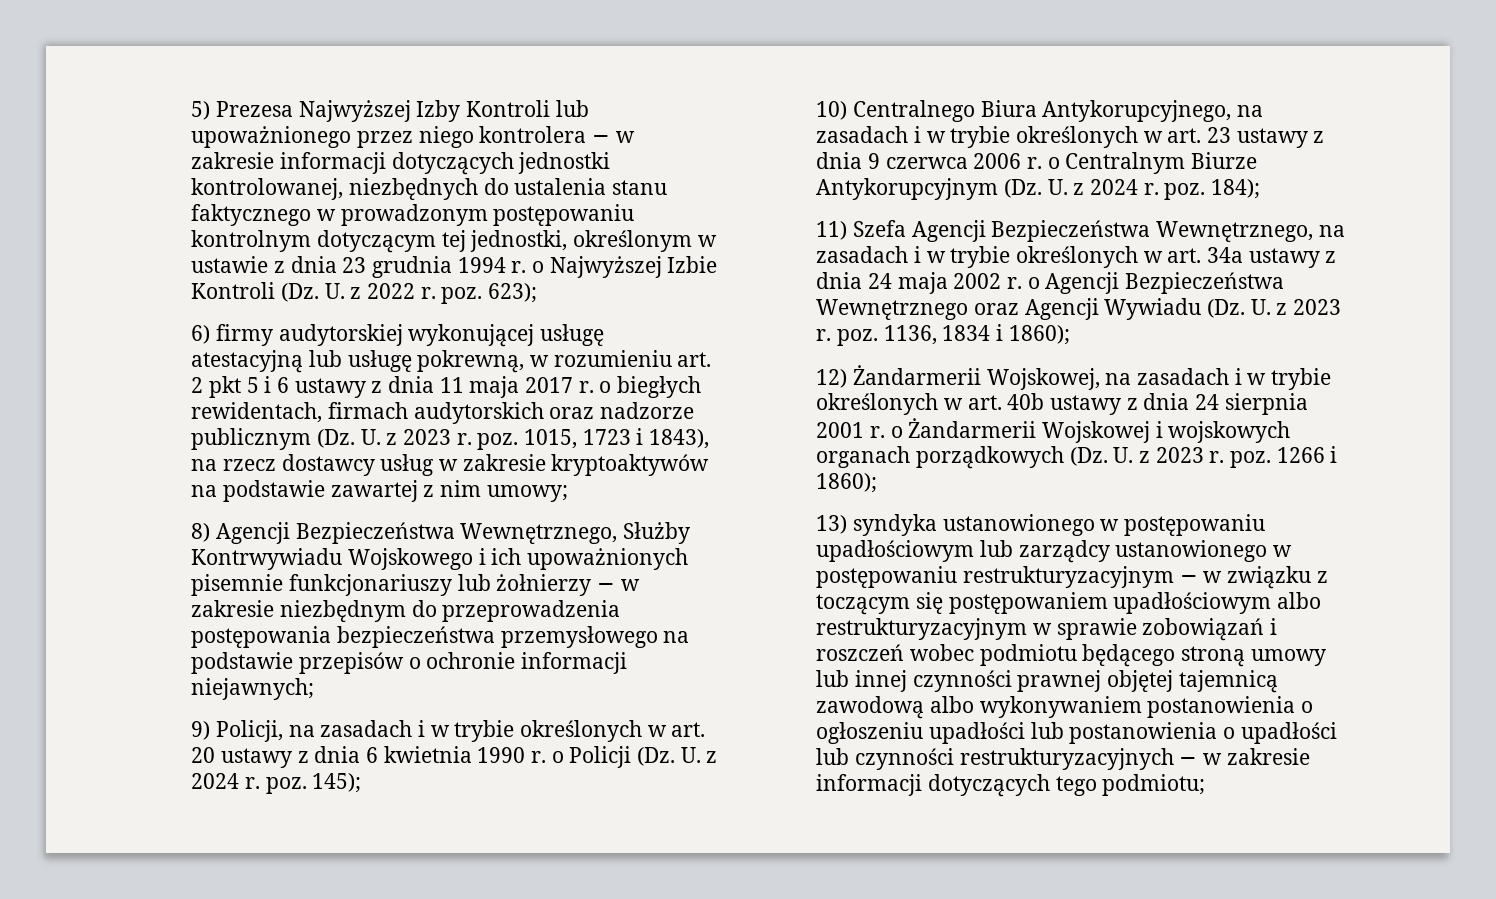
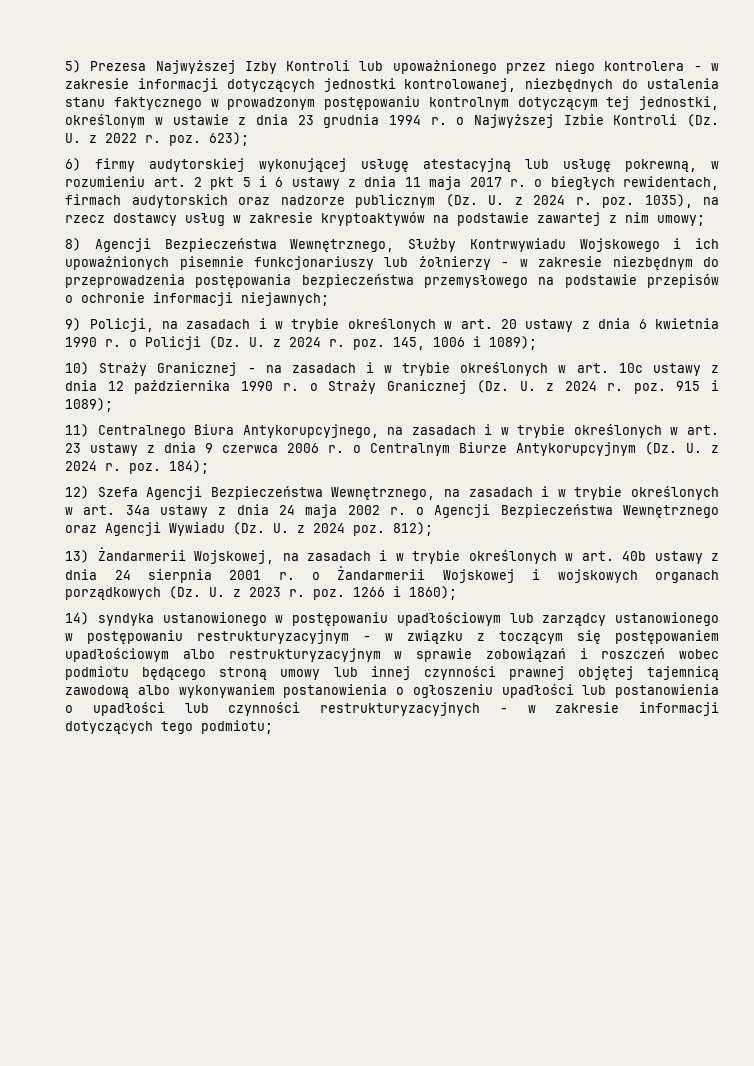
[403,428,710,450] 2023 r. poz. 1015, 1723 i 1843), -> [533,194,693,208] 2024 r. poz. 1035),
[312,773,362,793] [816,101,848,120] 145); // 10) -> [393,336,538,350] [65,362,719,376] [65,380,719,394] [65,398,114,412] [65,424,90,437] 145, 1006 i 1089); // 10) Straży Granicznej − na zasadach i w trybie określonych w art. 10c ustawy z dnia 12 października 1990 r. o Straży Granicznej (Dz. U. z 2024 r. poz. 915 i 1089); // 11)
[816,221,848,240] 11) -> [65,486,90,499] 12)
[1293,299,1342,315] [816,324,1070,346] [816,369,848,388] 2023 r. poz. 1136, 1834 i 1860); // 12) -> [313,522,434,536] [65,550,90,563] 2024 poz. 812); // 13)
[816,515,848,534] 13) -> [65,612,90,625] 14)

